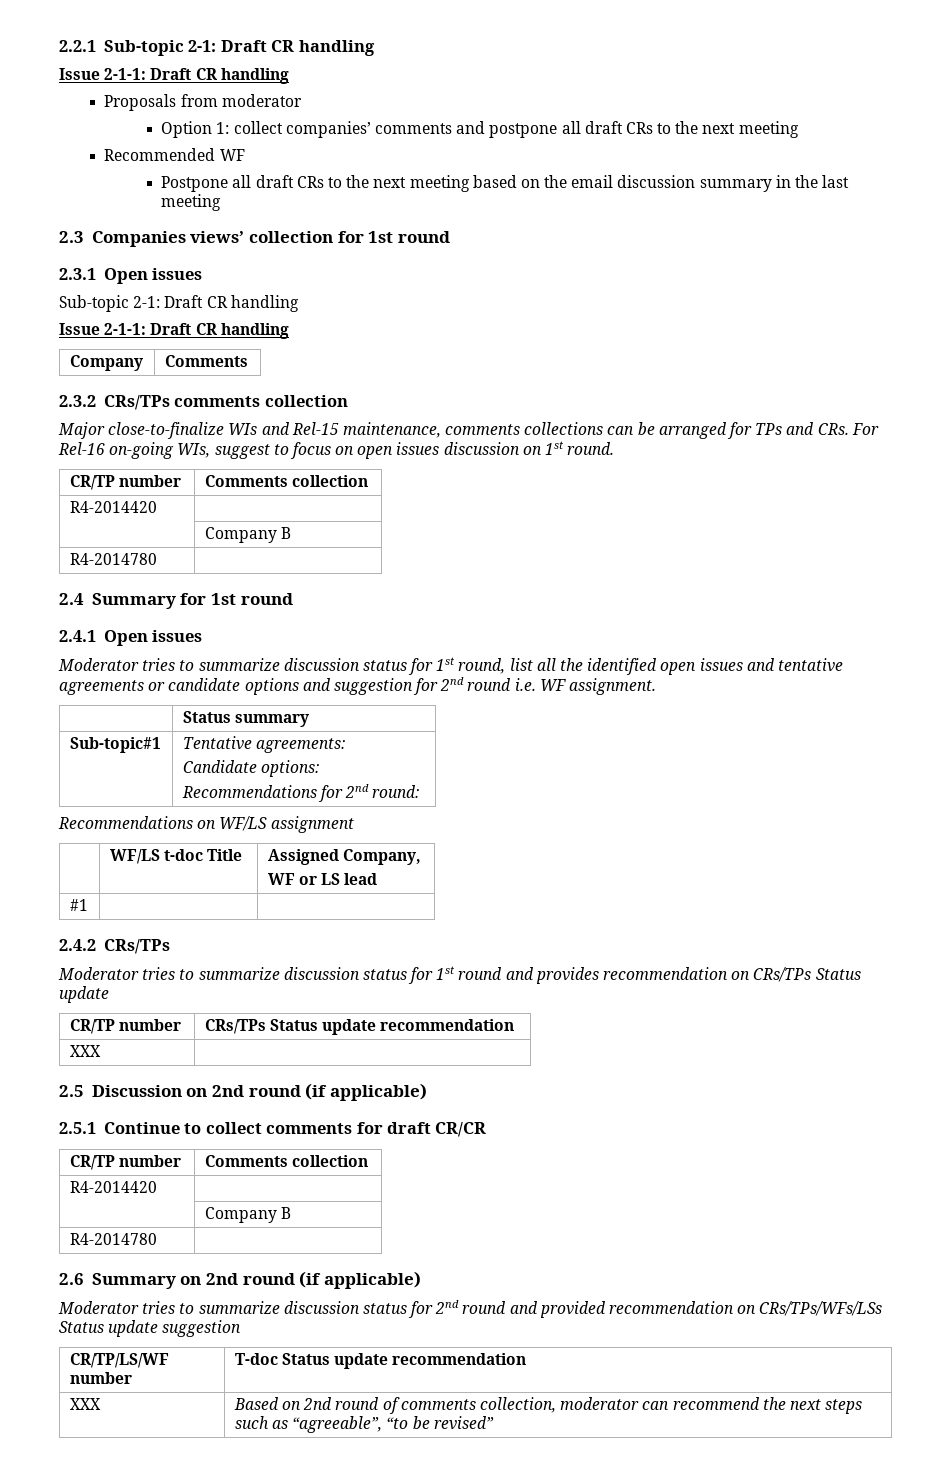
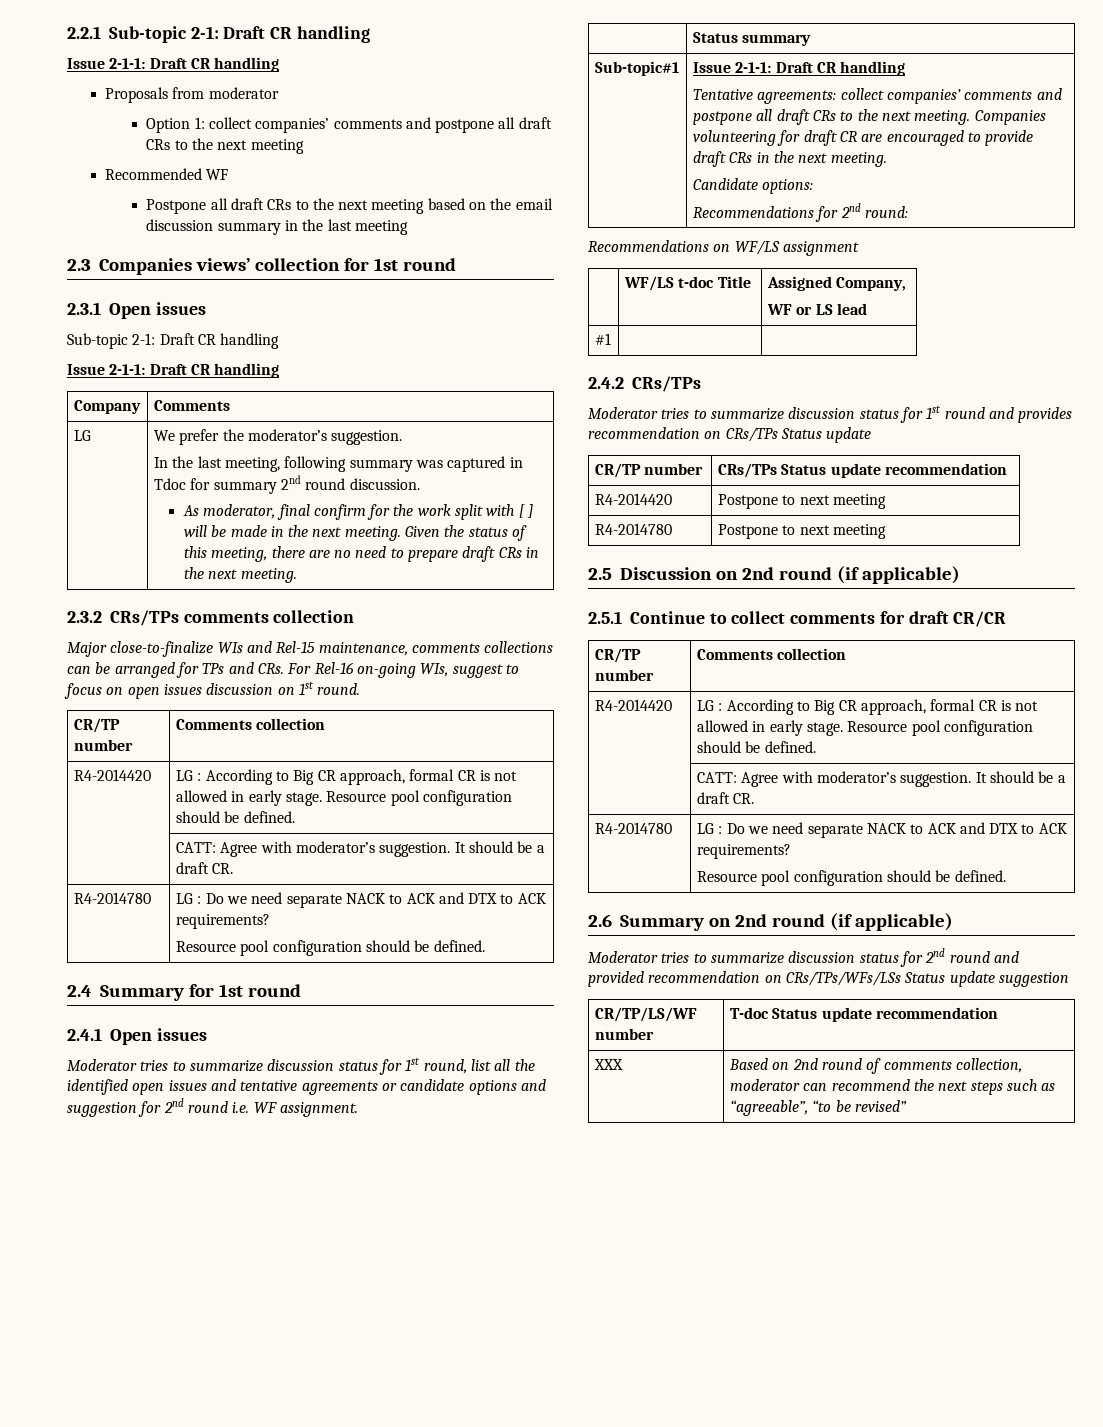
(248, 361) none -> [73,430,91,441] [153,429,403,445] [153,456,523,472] [153,475,420,494] [182,504,534,520] [183,525,528,541] [183,546,540,562] [183,567,297,583] // LG | We prefer the moderator’s suggestion. // In the last meeting, following summary was captured in Tdoc for summary 2nd round discussion. // As moderator, final confirm for the work split with [ ] will be made in the next meeting. Given the status of this meeting, there are no need to prepare draft CRs in the next meeting.
[204,527,292,543] [69,553,157,565] // | Company B // R4-2014780 | -> [175,769,518,785] [175,790,512,806] [175,811,295,823] [175,841,545,857] [175,862,234,874] [73,892,151,904] [175,892,546,908] [175,914,270,929] [175,940,485,956] LG : According to Big CR approach, formal CR is not allowed in early stage. Resource pool configuration should be defined. // | CATT: Agree with moderator’s suggestion. It should be a draft CR. // R4-2014780 | LG : Do we need separate NACK to ACK and DTX to ACK requirements? // Resource pool configuration should be defined.
[182,736,346,753] Tentative agreements: -> [692,61,906,76] [692,88,1062,104] [692,109,1046,125] [692,130,1034,146] [692,151,887,167] Issue 2-1-1: Draft CR handling // Tentative agreements: collect companies’ comments and postpone all draft CRs to the next meeting. Companies volunteering for draft CR are encouraged to provide draft CRs in the next meeting.
[69,1045,101,1057] XXX | -> [594,493,672,505] [717,494,886,509] [594,523,672,535] [717,524,886,539] R4-2014420 | Postpone to next meeting // R4-2014780 | Postpone to next meeting
[204,1207,292,1223] [69,1233,157,1245] // | Company B // R4-2014780 | -> [696,699,1039,715] [696,720,1033,736] [696,741,816,753] [696,771,1066,787] [696,792,755,804] [594,822,672,834] [696,822,1067,838] [696,844,791,859] [696,870,1006,886] LG : According to Big CR approach, formal CR is not allowed in early stage. Resource pool configuration should be defined. // | CATT: Agree with moderator’s suggestion. It should be a draft CR. // R4-2014780 | LG : Do we need separate NACK to ACK and DTX to ACK requirements? // Resource pool configuration should be defined.

